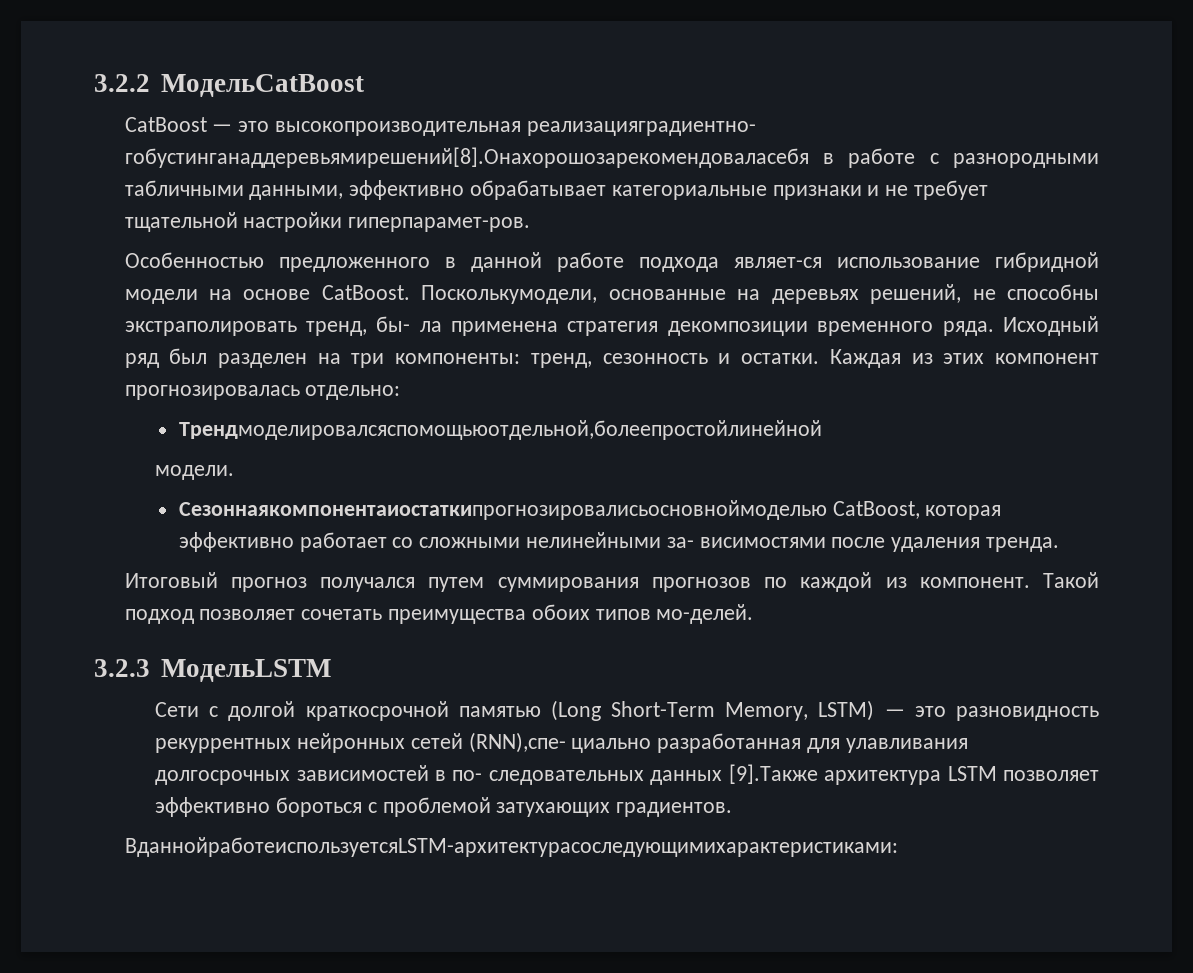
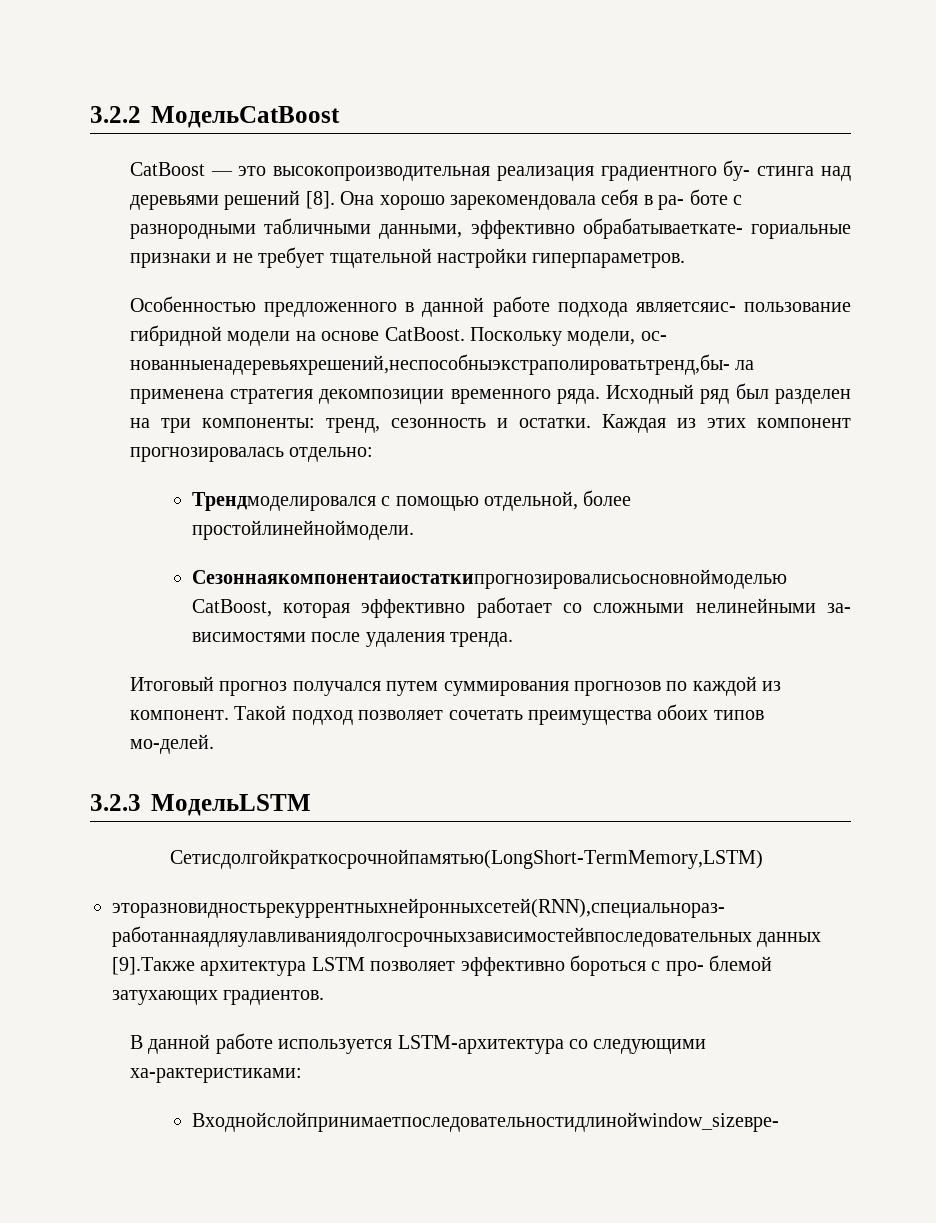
[526,121,756,136] [124,147,916,168] реализацияградиентно- гобустинганаддеревьямирешений[8].Онахорошозарекомендоваласебя в работе -> [496,160,851,181] [129,189,728,210] реализация градиентного бу- стинга над деревьями решений [8]. Она хорошо зарекомендовала себя в ра- боте
[469,180,767,200] обрабатывает категориальные -> [582,218,851,239] обрабатываеткате- гориальные
[348,217,531,232] гиперпарамет-ров. -> [532,253,686,268] гиперпараметров.
[733,257,980,268] являет-ся использование -> [635,302,851,312] являетсяис- пользование
[421,284,1099,304] [124,316,411,336] Посколькумодели, основанные на деревьях решений, не способны экстраполировать тренд, бы- -> [469,327,667,346] [129,354,730,375] Поскольку модели, ос- нованныенадеревьяхрешений,неспособныэкстраполироватьтренд,бы-
[178,420,822,440] [155,465,235,480] Трендмоделировалсяспомощьюотдельной,болеепростойлинейной // модели. -> [191,490,632,511] [191,520,414,540] Трендмоделировался с помощью отдельной, более простойлинейноймодели.
[155,700,1099,721] [155,732,968,753] [155,765,644,785] Сети с долгой краткосрочной памятью (Long Short-Term Memory, LSTM) — это разновидность рекуррентных нейронных сетей (RNN),спе- циально разработанная для улавливания долгосрочных зависимостей в по- следовательных -> [169,849,763,869] [112,898,725,918] [112,926,752,947] Сетисдолгойкраткосрочнойпамятью(LongShort-TermMemory,LSTM) // эторазновидностьрекуррентныхнейронныхсетей(RNN),специальнораз- работаннаядляулавливаниядолгосрочныхзависимостейвпоследовательных
[382,797,491,817] проблемой -> [665,955,773,976] про- блемой
[124,837,898,857] ВданнойработеиспользуетсяLSTM-архитектурасоследующимихарактеристиками: -> [129,1033,707,1054] [129,1068,302,1083] [191,1112,779,1132] В данной работе используется LSTM-архитектура со следующими ха-рактеристиками: // Входнойслойпринимаетпоследовательностидлинойwindow_sizeвре-

